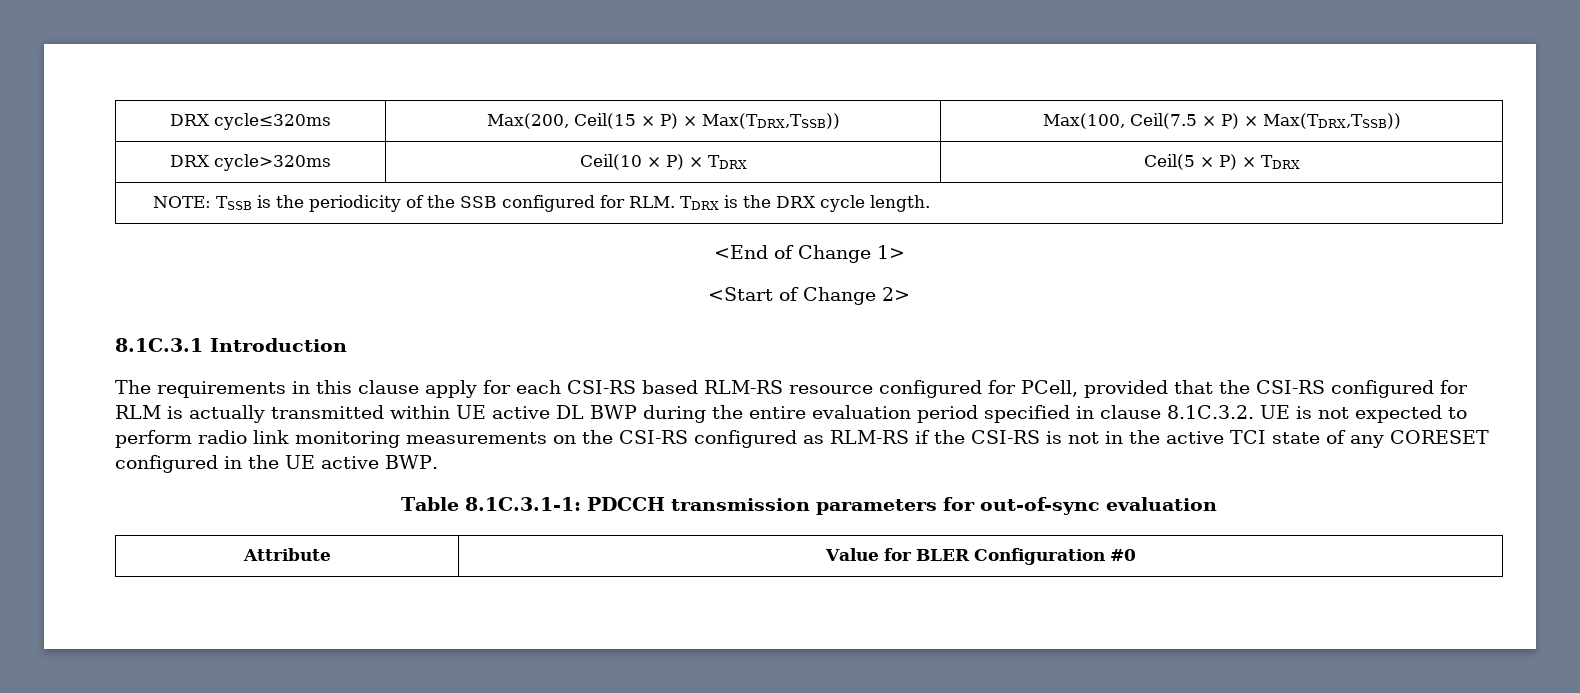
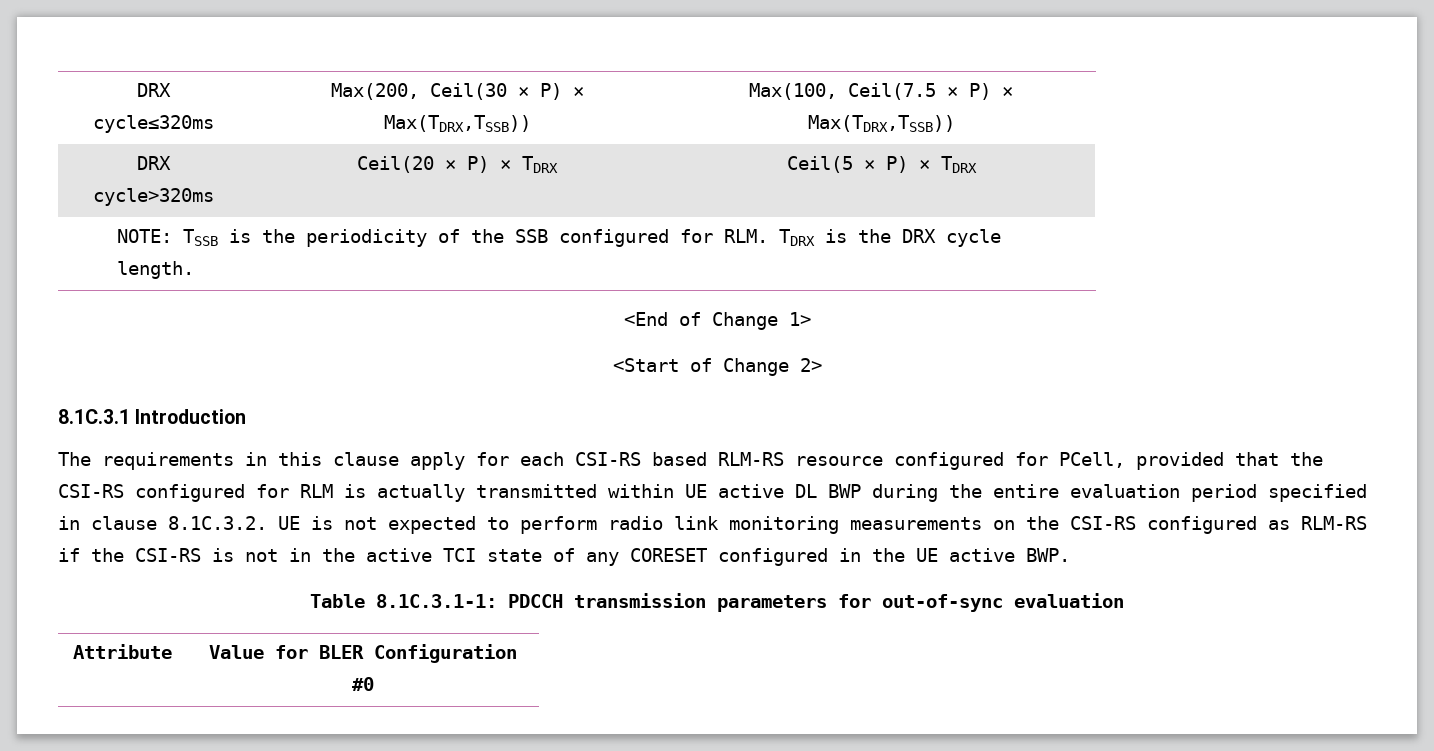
[573,113,636,129] Ceil(15 -> [429,83,507,100] Ceil(30
[579,154,642,170] Ceil(10 -> [357,156,434,173] Ceil(20

